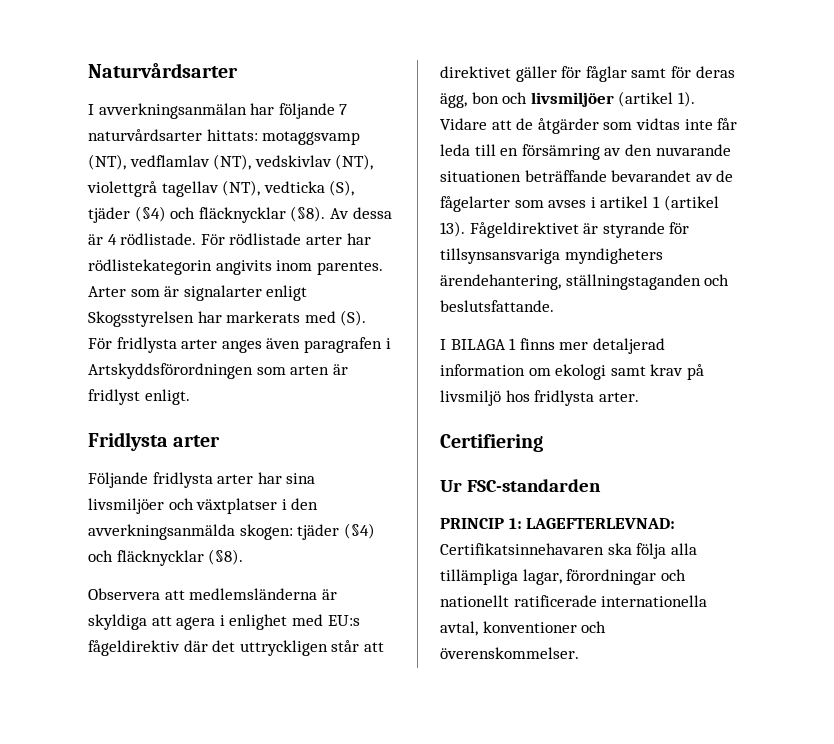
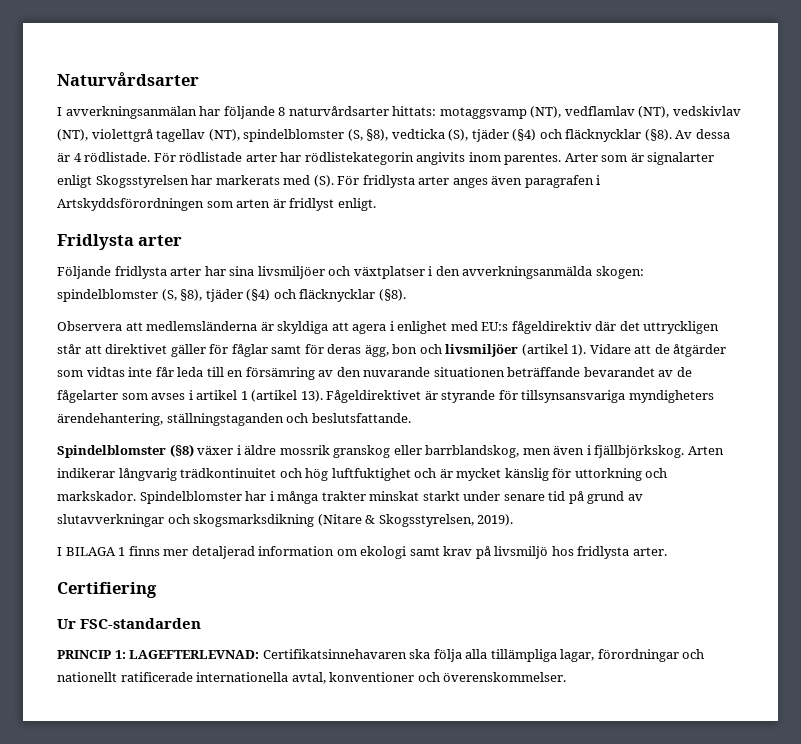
[339,104,348,115] 7 -> [278,107,286,116] 8
(261, 188) none -> [243,129,389,142] spindelblomster (S, §8),
(293, 532) none -> [57,289,203,302] spindelblomster (S, §8),
(554, 306) none -> [57,444,724,458] [57,468,668,481] [57,491,643,504] [57,514,514,527] // Spindelblomster (§8) växer i äldre mossrik granskog eller barrblandskog, men även i fjällbjörkskog. Arten indikerar långvarig trädkontinuitet och hög luftfuktighet och är mycket känslig för uttorkning och markskador. Spindelblomster har i många trakter minskat starkt under senare tid på grund av slutavverkningar och skogsmarksdikning (Nitare & Skogsstyrelsen, 2019).

